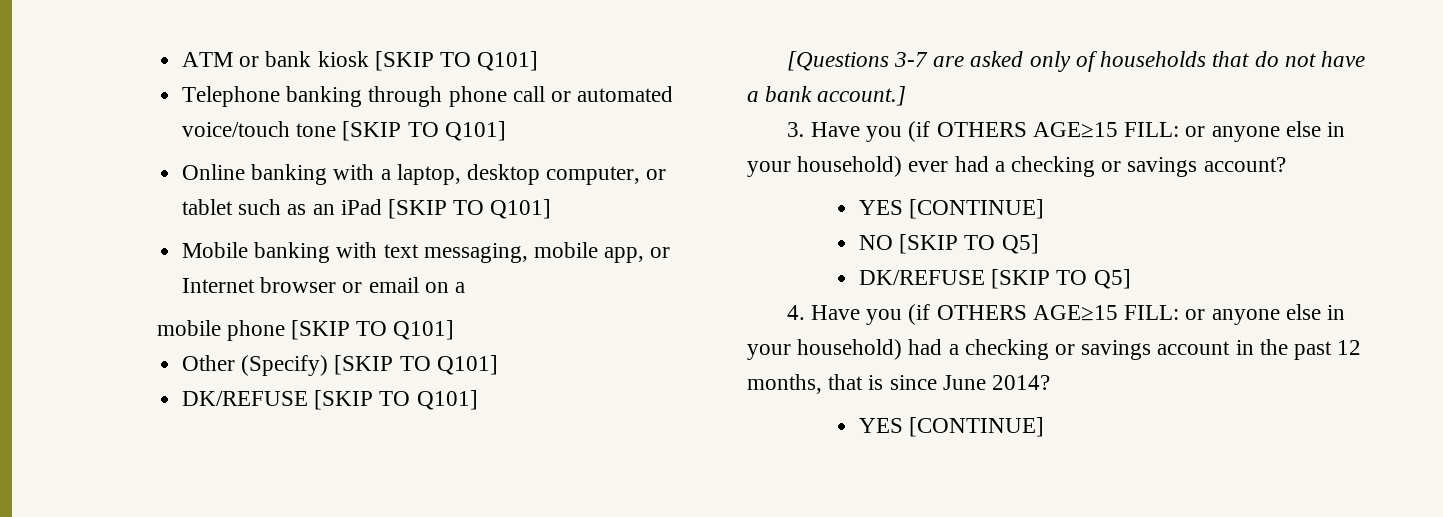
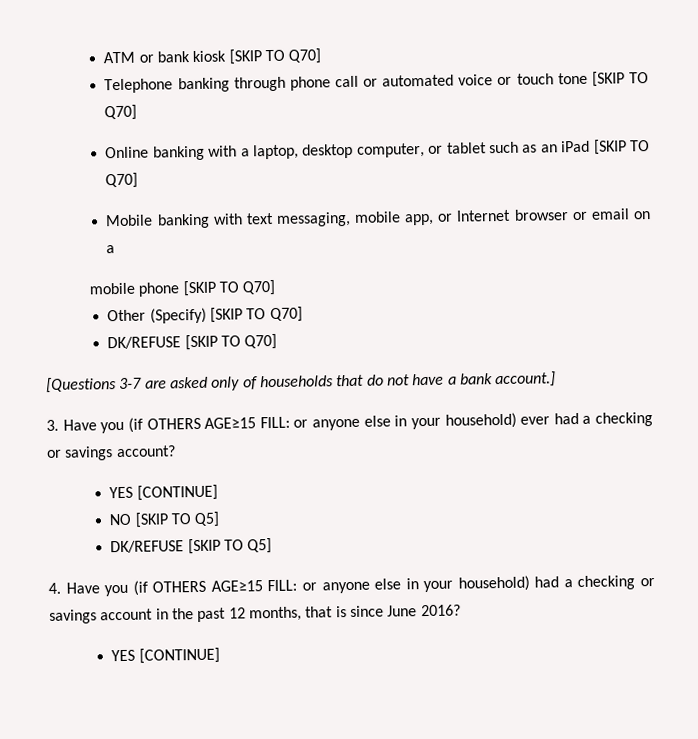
[477,51,539,71] Q101] -> [288,48,322,64] Q70]
[181,121,290,137] voice/touch -> [458,73,554,86] voice or touch
[444,121,506,141] Q101] -> [104,104,138,121] Q70]
[490,199,552,219] Q101] -> [105,172,139,189] Q70]
[393,320,455,340] Q101] -> [242,279,277,296] Q70]
[436,355,498,375] [181,390,478,410] Q101] // DK/REFUSE [SKIP TO Q101] -> [269,306,303,323] [107,333,278,351] Q70] // DK/REFUSE [SKIP TO Q70]
[992,375,1051,390] 2014? -> [420,604,461,617] 2016?

